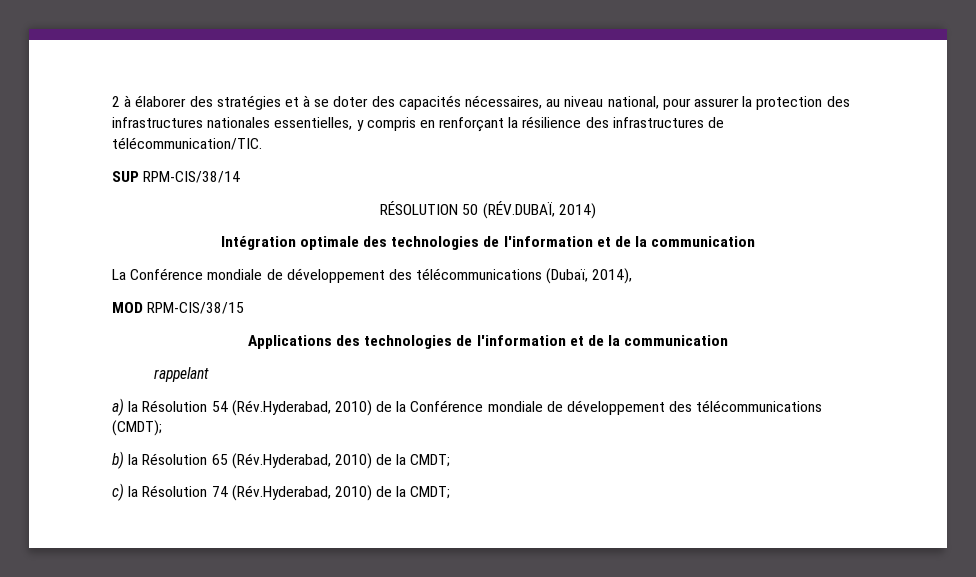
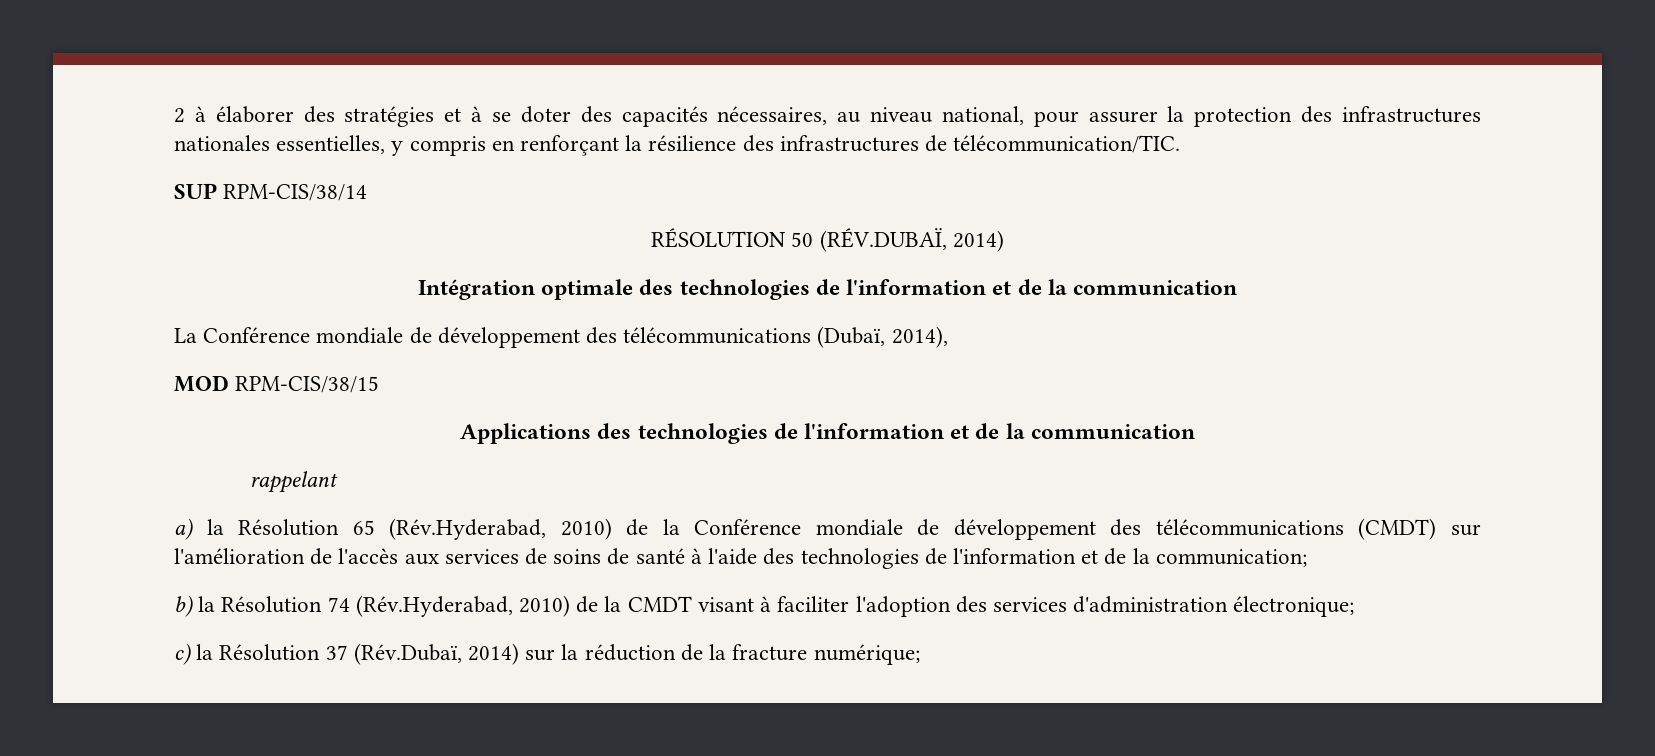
[211,401,228,412] 54 -> [352,520,375,535] 65
[112,420,162,436] [112,451,451,469] [112,483,124,501] (CMDT); // b) la Résolution 65 (Rév.Hyderabad, 2010) de la CMDT; // c) -> [1358,518,1481,540] [174,548,1307,569] [174,595,193,617] (CMDT) sur l'amélioration de l'accès aux services de soins de santé à l'aide des technologies de l'information et de la communication; // b)
[410,486,451,499] CMDT; -> [627,596,1355,617] [174,643,920,665] CMDT visant à faciliter l'adoption des services d'administration électronique; // c) la Résolution 37 (Rév.Dubaï, 2014) sur la réduction de la fracture numérique;

